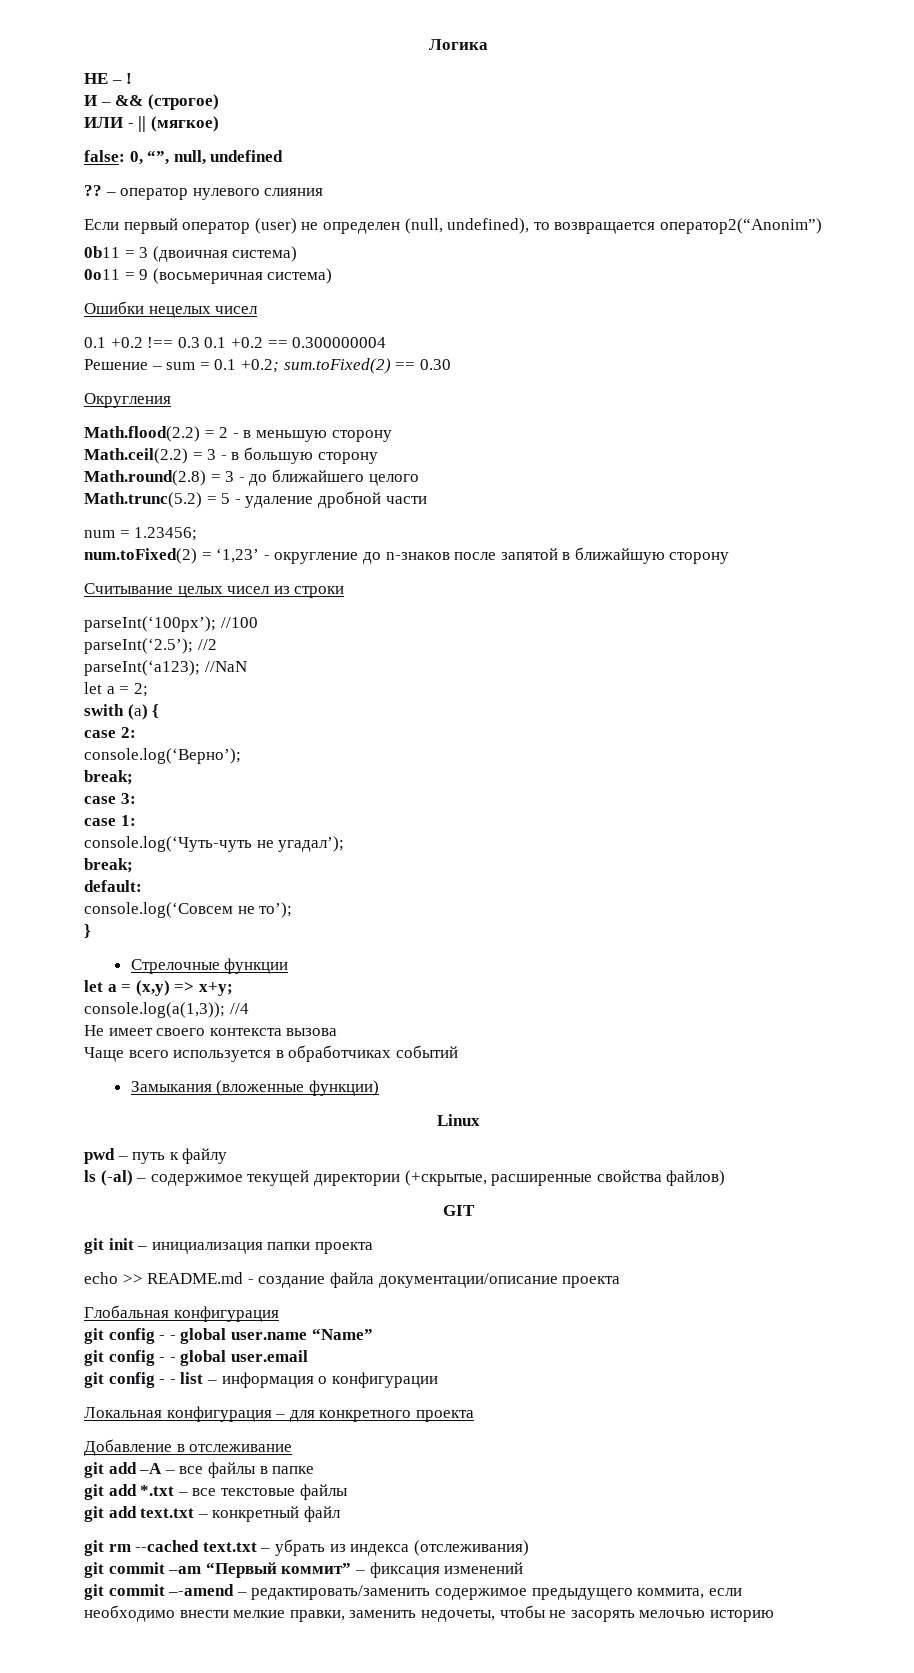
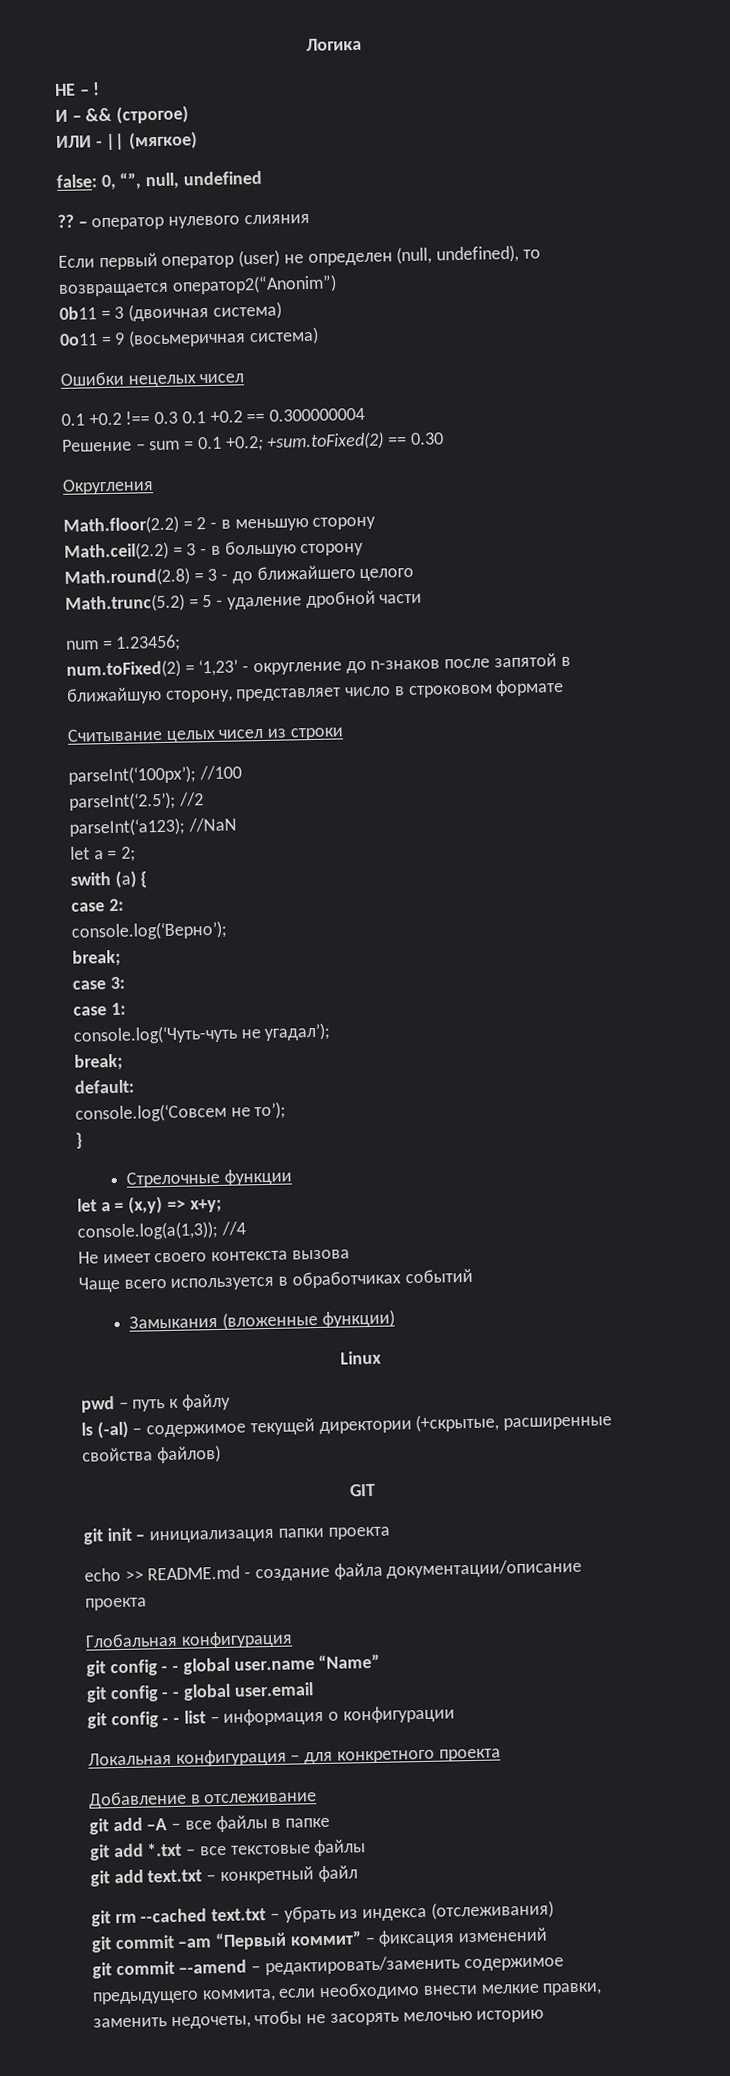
[283,358,391,374] sum.toFixed(2) -> [266,431,385,451] +sum.toFixed(2)
[84,426,200,442] Math.flood(2.2) -> [63,515,179,535] Math.floor(2.2)
[669,552,730,564] сторону -> [165,678,565,703] сторону, представляет число в строковом формате

